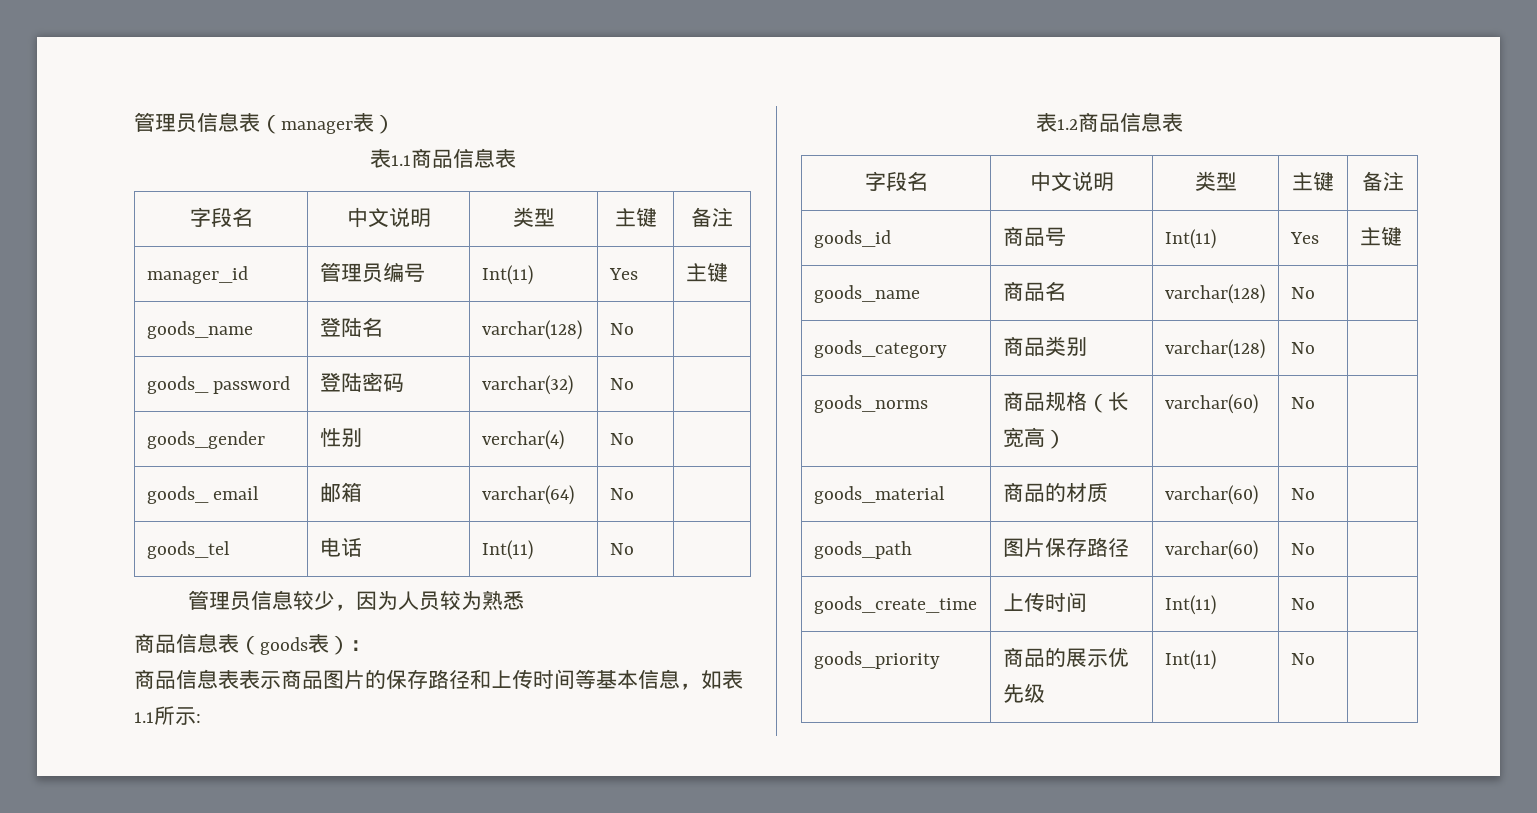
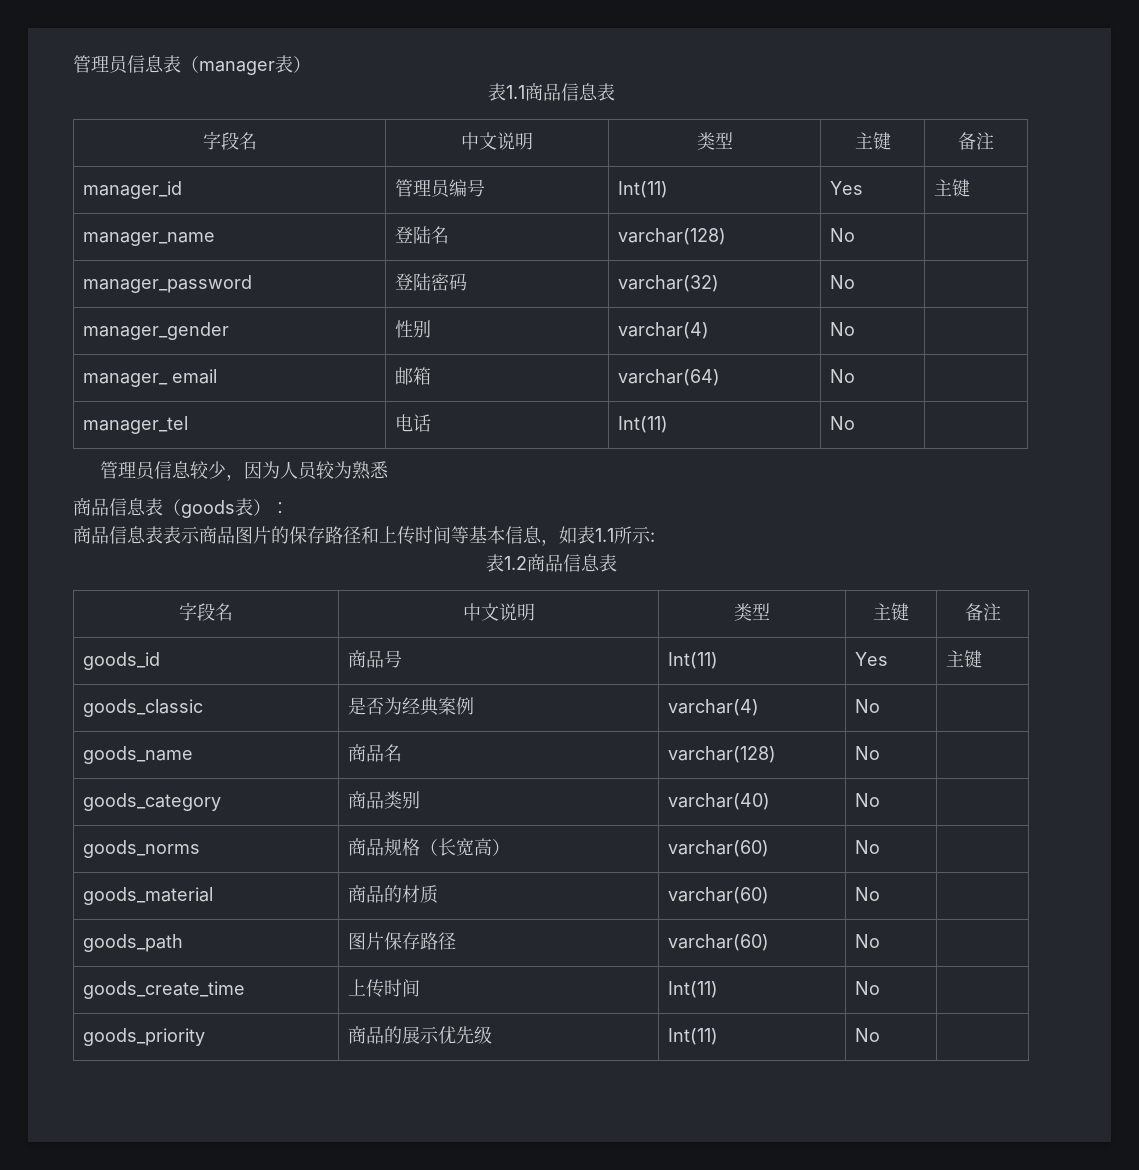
[146,321,253,339] goods_name -> [82,232,215,246] manager_name
[146,376,291,394] goods_ password -> [82,275,252,293] manager_password
[146,431,265,449] goods_gender -> [82,322,229,340] manager_gender
[481,430,564,450] [609,433,634,445] [146,486,209,504] verchar(4) | No | // goods_ -> [617,322,709,339] [829,322,855,336] [82,373,168,387] varchar(4) | No | // manager_
[146,541,230,559] goods_tel -> [82,416,188,434] manager_tel
(1402, 236) none -> [82,699,203,717] [347,697,474,716] [667,699,759,716] [854,699,880,713] // goods_classic | 是否为经典案例 | varchar(4) | No |
[1164,339,1265,359] varchar(128) -> [667,793,770,810] varchar(40)

